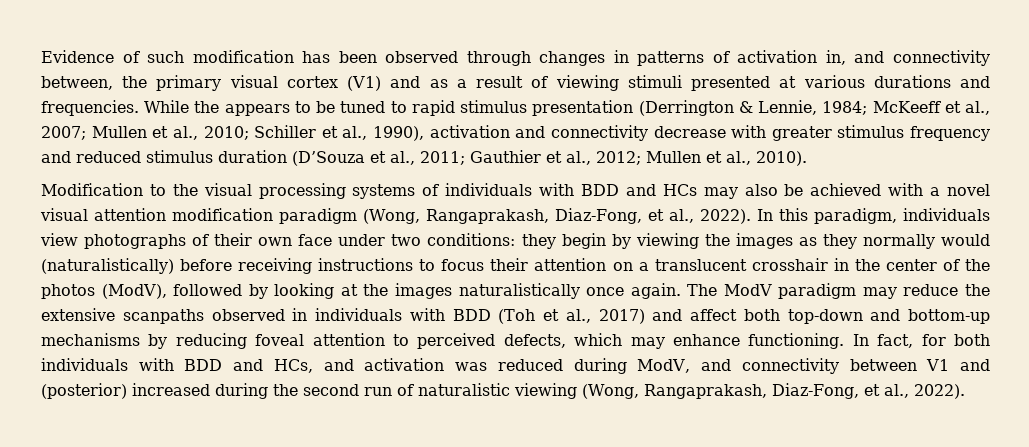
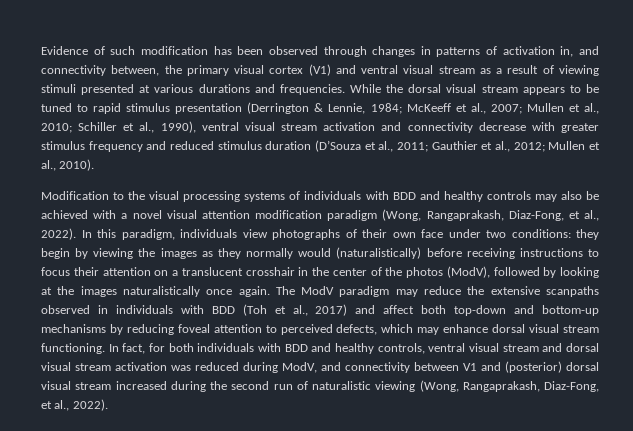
(421, 82) none -> [361,65,475,74] ventral visual stream
(220, 107) none -> [408,84,518,93] dorsal visual stream
(424, 133) none -> [201,122,318,131] ventral visual stream
[662,184,697,196] HCs -> [443,191,531,202] healthy controls
(740, 340) none -> [492,324,599,333] dorsal visual stream
[273,359,354,373] HCs, and -> [335,343,600,354] [41,362,111,371] healthy controls, ventral visual stream and dorsal visual stream
(127, 391) none -> [566,362,599,371] [41,381,112,390] dorsal visual stream

